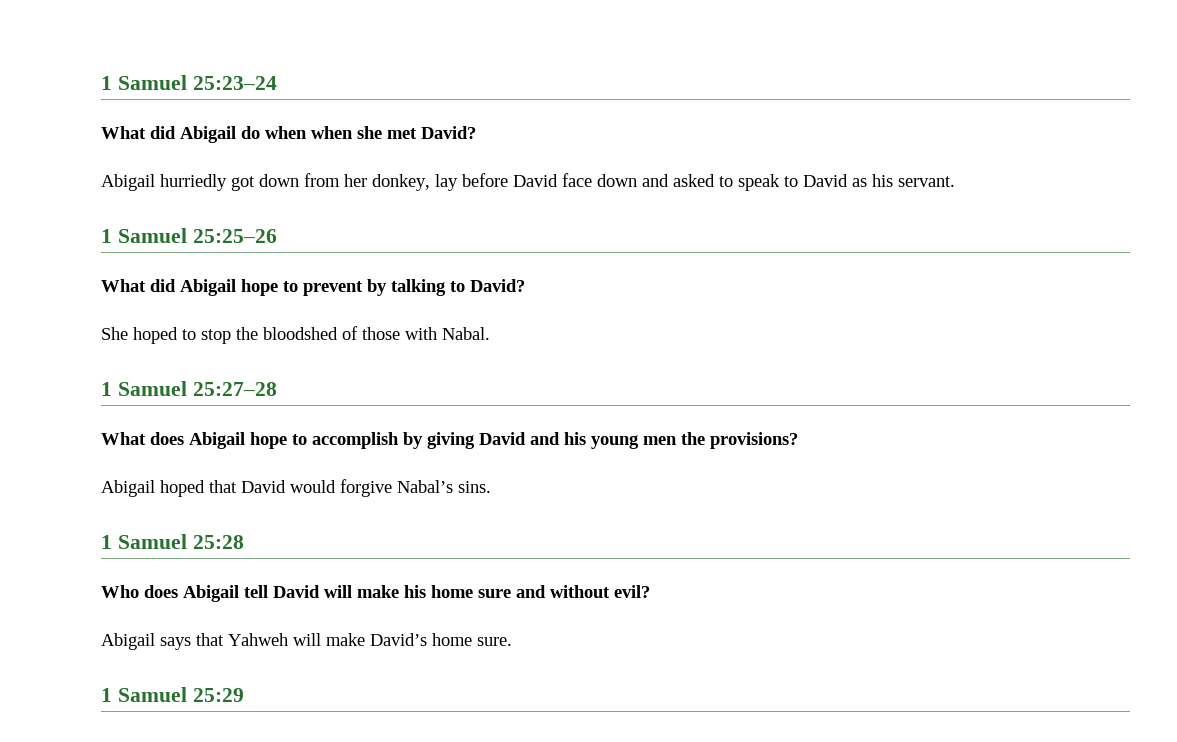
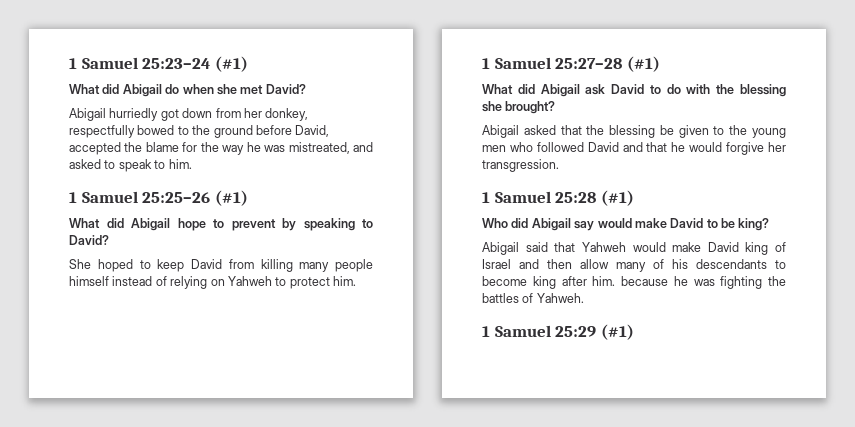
(277, 83) none -> [214,56,248,72] (#1)
[311,126,353,139] when -> (214, 89) none
[435,173,637,191] lay before David face down -> [69,125,330,138] [69,142,350,155] respectfully bowed to the ground before David, accepted the blame for the way he was mistreated,
[803,174,955,187] David as his servant. -> [168,159,192,169] him.
(277, 236) none -> [214,190,248,206] (#1)
[391,279,446,296] talking -> [303,218,355,231] speaking
[201,326,490,344] stop the bloodshed of those with Nabal. -> [157,259,373,272] [69,276,356,289] keep David from killing many people himself instead of relying on Yahweh to protect him.
[101,432,798,449] [101,479,491,497] // What does Abigail hope to accomplish by giving David and his young men the provisions? // Abigail hoped that David would forgive Nabal’s sins. -> [626,56,660,72] [482,84,786,97] [482,101,556,114] [482,125,786,138] [482,142,786,155] [482,159,559,172] (#1) // What did Abigail ask David to do with the blessing she brought? // Abigail asked that the blessing be given to the young men who followed David and that he would forgive her transgression.
(244, 542) none -> [600,190,634,206] (#1)
[144,585,650,602] [101,633,191,650] does Abigail tell David will make his home sure and without evil? // Abigail says -> [511,218,770,231] [482,242,548,255] did Abigail say would make David to be king? // Abigail said
[293,633,512,646] will make David’s home sure. -> [632,242,786,255] [482,259,786,272] [482,276,786,289] [482,293,584,303] would make David king of Israel and then allow many of his descendants to become king after him. because he was fighting the battles of Yahweh.
(244, 695) none -> [600,324,634,340] (#1)

